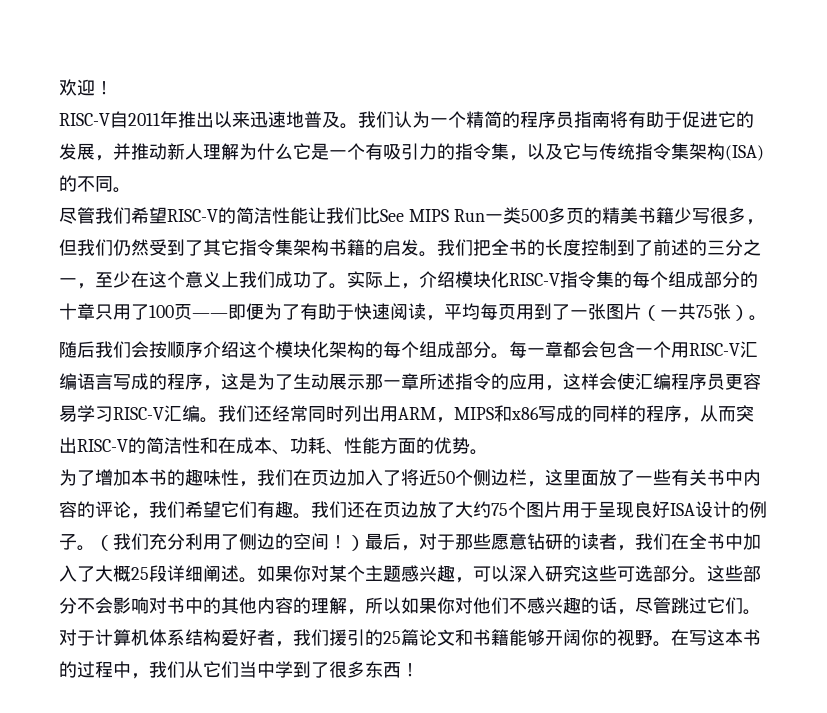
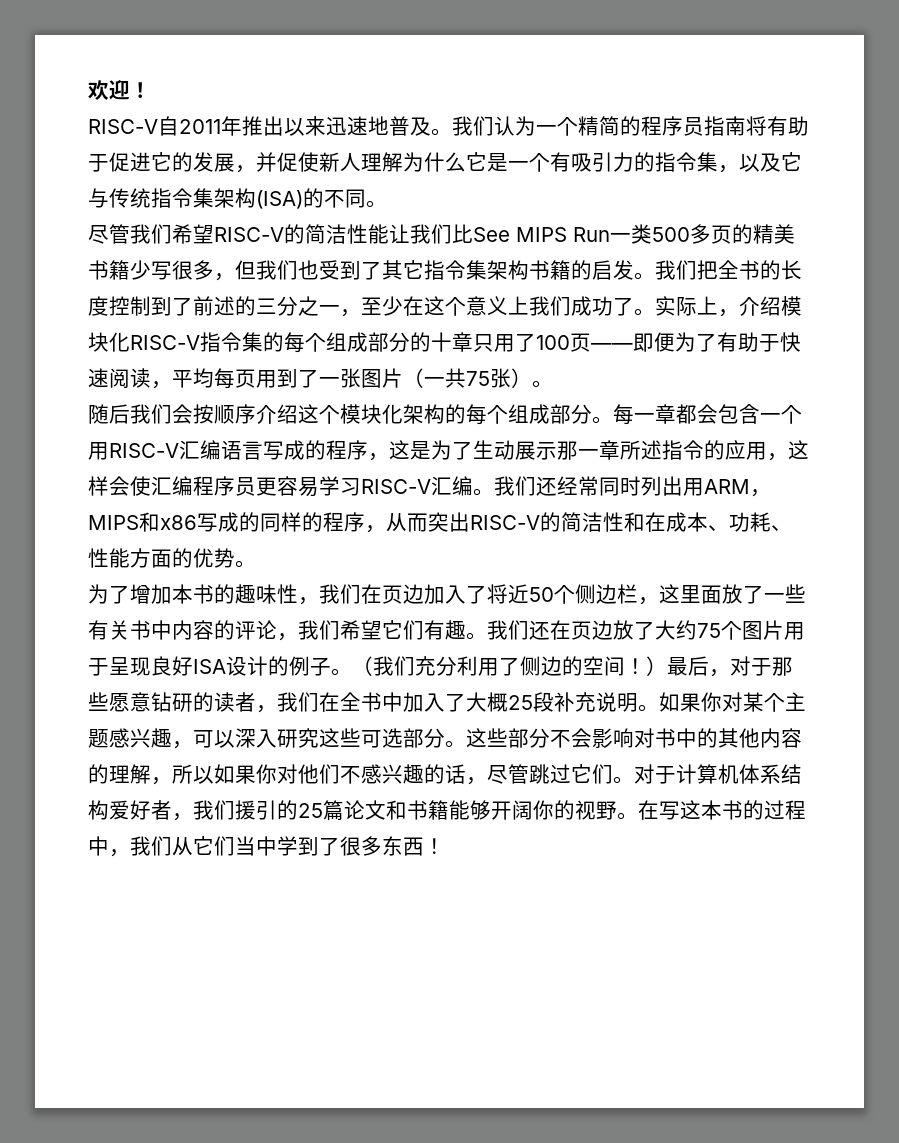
[131,143,167,160] 推动 -> [277,152,319,172] 促使
[113,239,149,256] 仍然 -> [298,260,319,280] 也
[167,565,239,582] 详细阐述 -> [554,692,638,712] 补充说明

